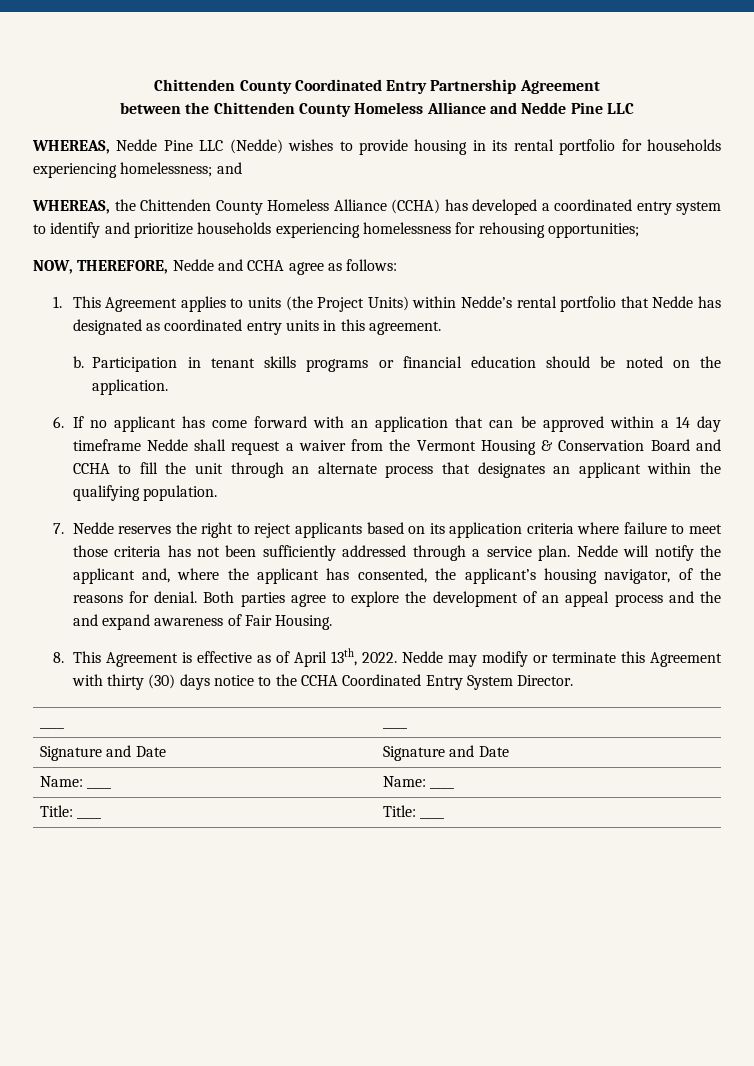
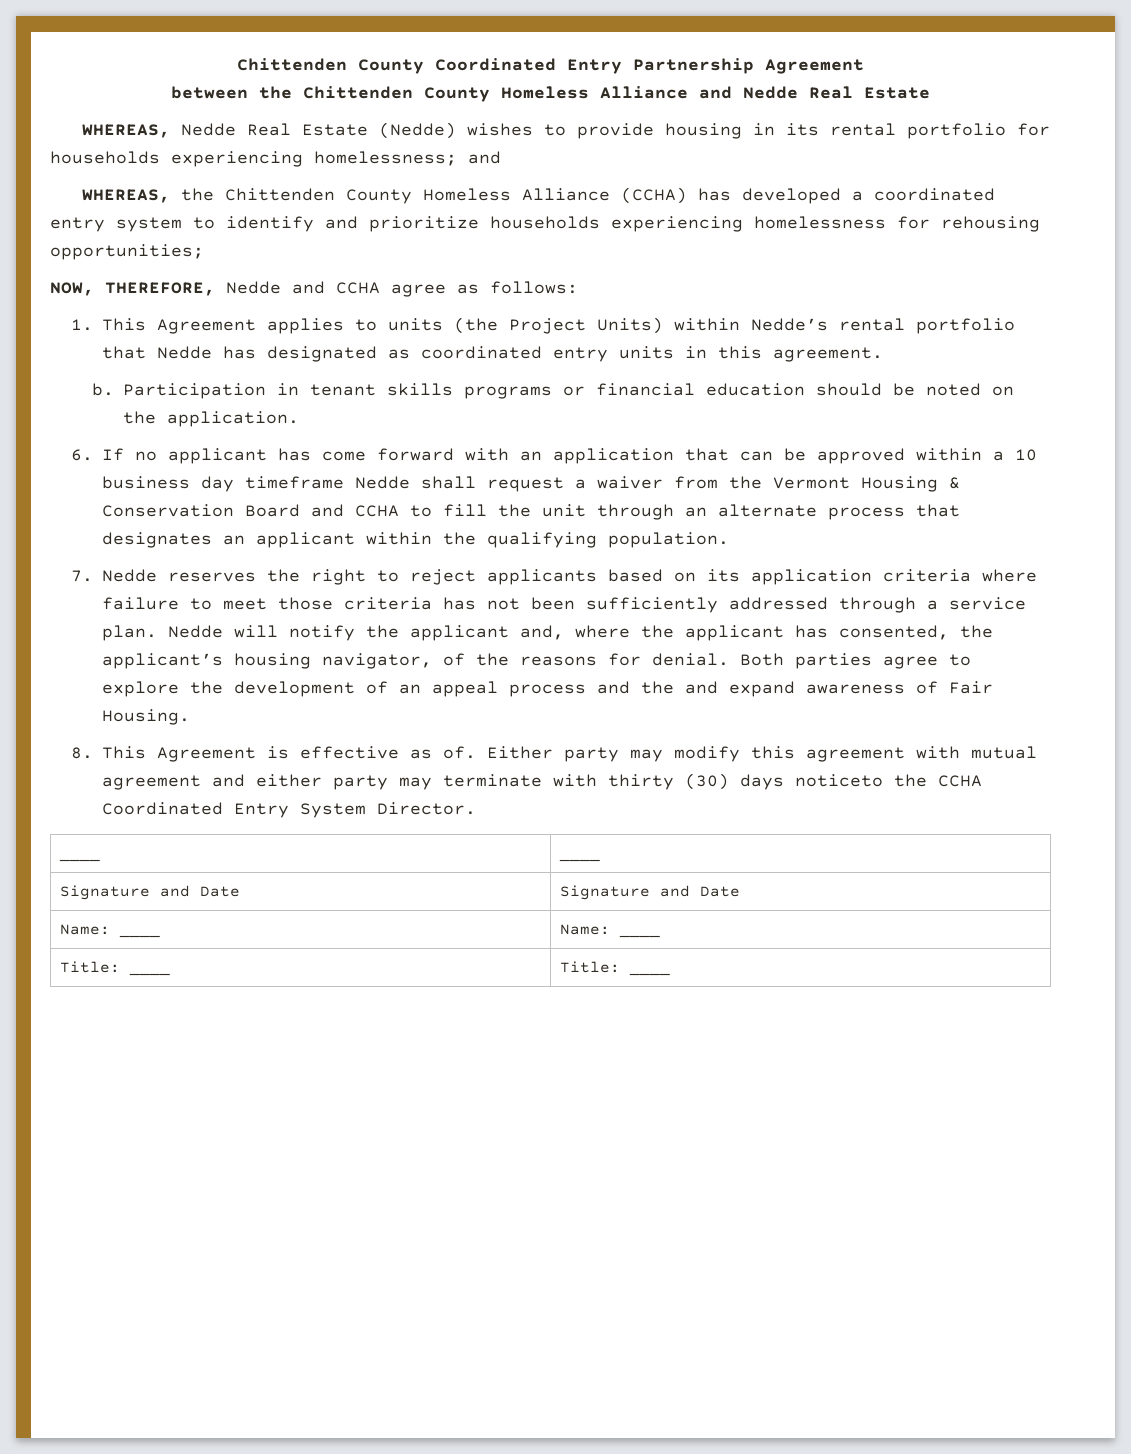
[570,102,634,114] Pine LLC -> [809,86,930,99] Real Estate
[163,140,224,151] Pine LLC -> [246,123,368,136] Real Estate
[675,416,690,428] 14 -> [1015,449,1038,461] [102,476,191,489] 10 business
[275,648,722,667] of April 13th, 2022. Nedde may modify or terminate this Agreement -> [443,746,1038,762] [102,774,543,790] of. Either party may modify this agreement with mutual agreement and either party may terminate
[213,675,272,686] notice to -> [795,774,884,787] noticeto

